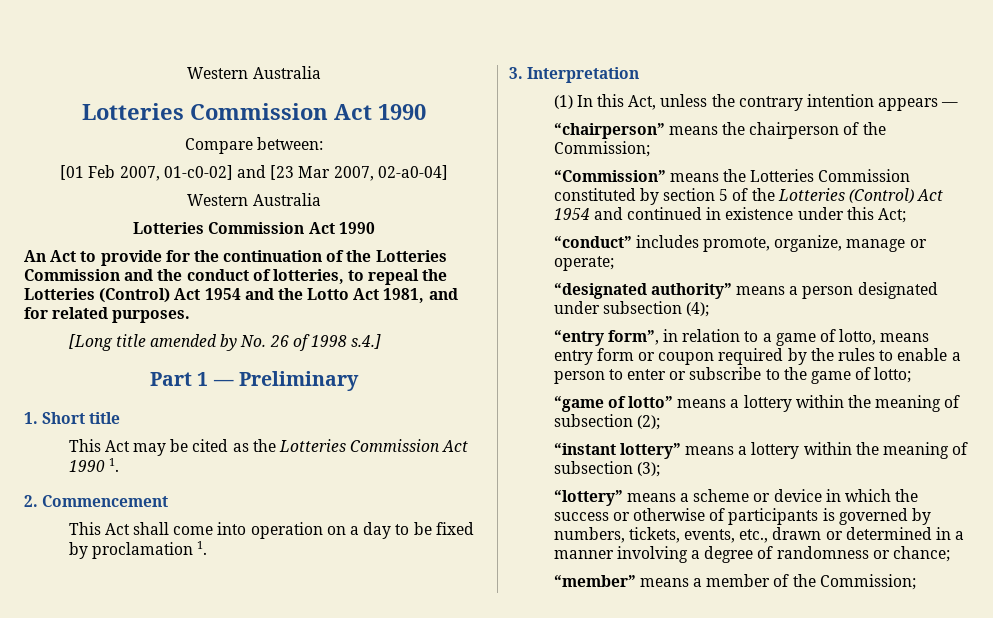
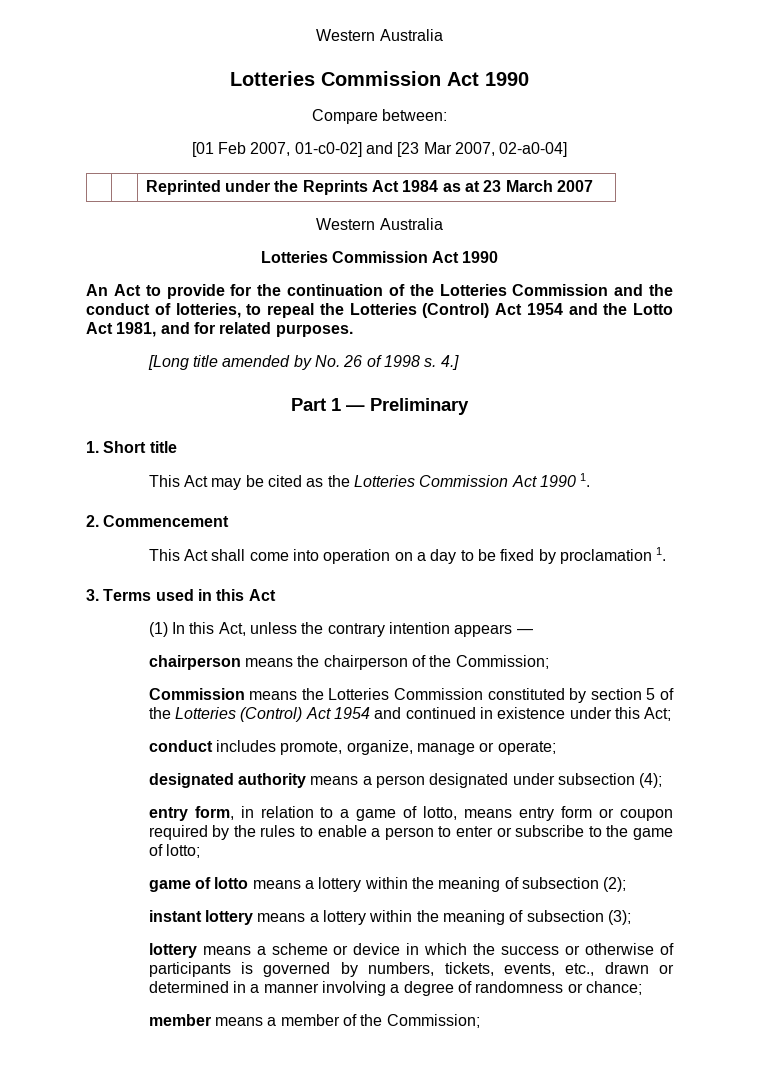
(448, 172) none -> [145,180,594,195] // | | Reprinted under the Reprints Act 1984 as at 23 March 2007
[351,334,382,349] s.4.] -> [424,355,459,370] s. 4.]
[527,67,640,83] Interpretation -> [103,589,276,601] Terms used in this Act
[553,123,665,139] “chairperson” -> [148,655,241,670] chairperson
[553,170,666,182] “Commission” -> [148,688,245,700] Commission
[553,236,632,248] “conduct” -> [148,740,213,752] conduct
[553,283,732,299] “designated authority” -> [148,773,307,788] designated authority
[553,330,659,346] “entry form”, -> [148,806,234,821] entry form,
[553,396,674,412] “game of lotto” -> [148,877,249,892] game of lotto
[553,443,681,459] “instant lottery” -> [148,910,254,925] instant lottery
[553,490,623,506] “lottery” -> [148,943,197,958] lottery
[553,575,636,587] “member” -> [148,1014,211,1026] member

